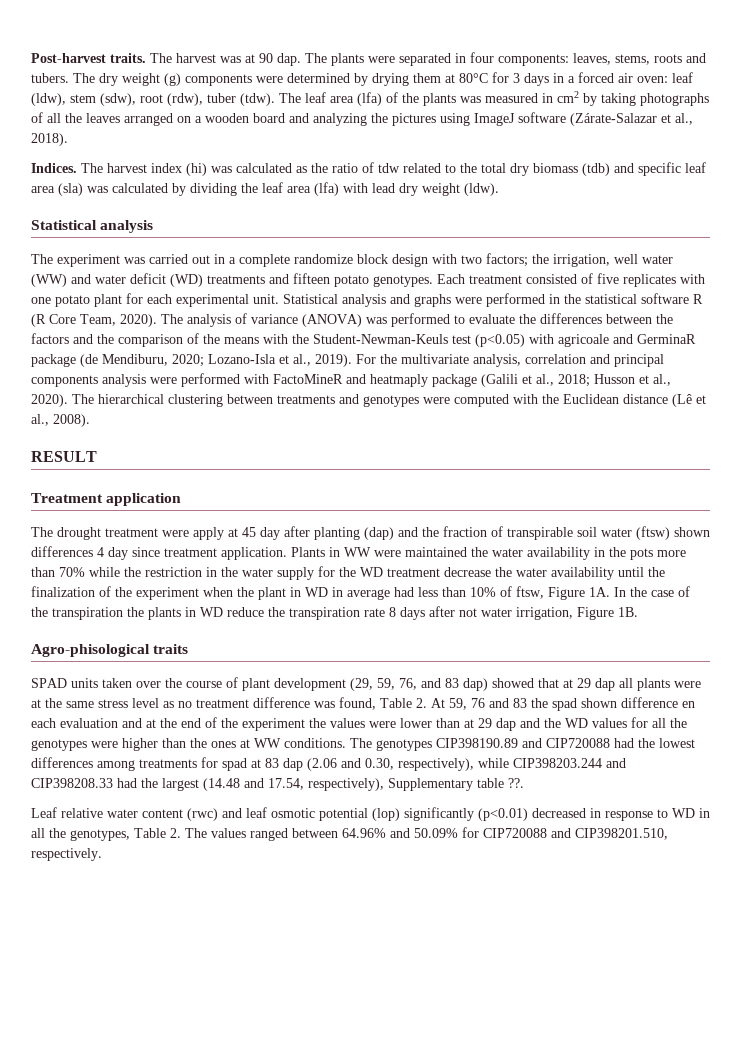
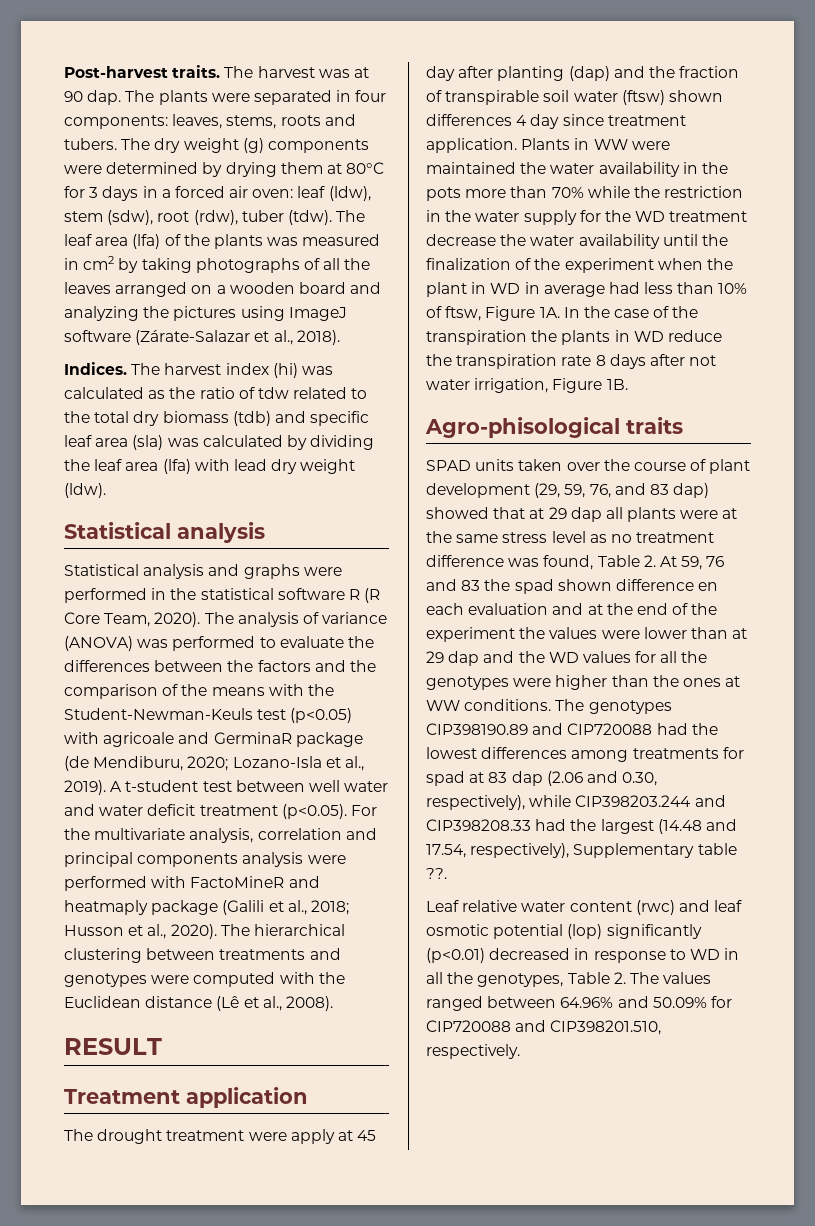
[31,253,673,267] [31,273,705,287] [31,293,279,307] The experiment was carried out in a complete randomize block design with two factors; the irrigation, well water (WW) and water deficit (WD) treatments and fifteen potato genotypes. Each treatment consisted of five replicates with one potato plant for each experimental unit. -> (265, 532) none
(352, 360) none -> [110,780,389,792] [64,804,347,819] A t-student test between well water and water deficit treatment (p<0.05).

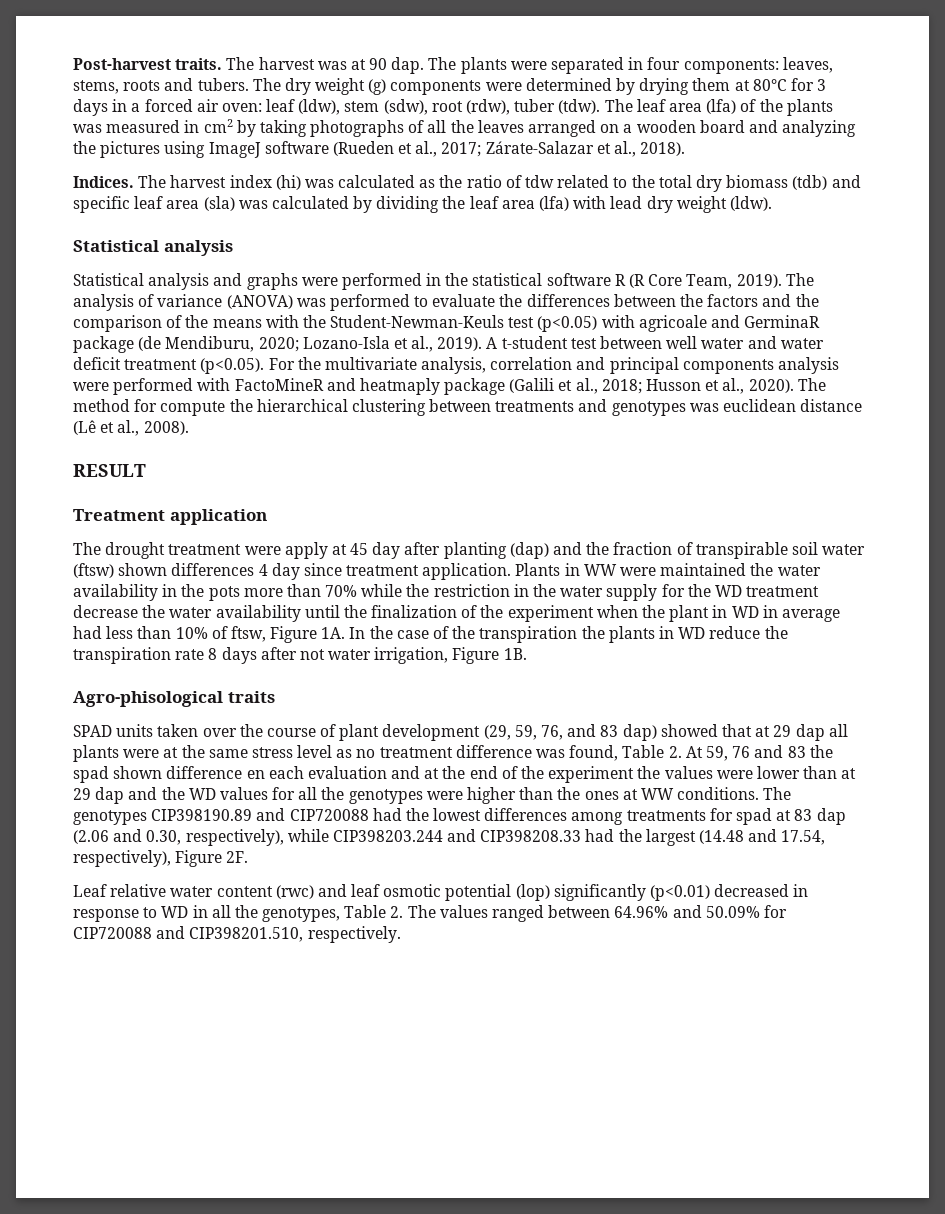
[135,330,251,345] (Zárate-Salazar -> [332,141,594,157] (Rueden et al., 2017; Zárate-Salazar
[154,612,201,627] 2020). -> [736,274,782,288] 2019).
(250, 930) none -> [73,399,253,416] method for compute the
[151,972,345,987] [64,996,141,1008] were computed with the Euclidean -> [689,399,797,412] was euclidean
[573,843,737,858] [426,868,447,879] Supplementary table ??. -> [175,850,249,867] Figure 2F.

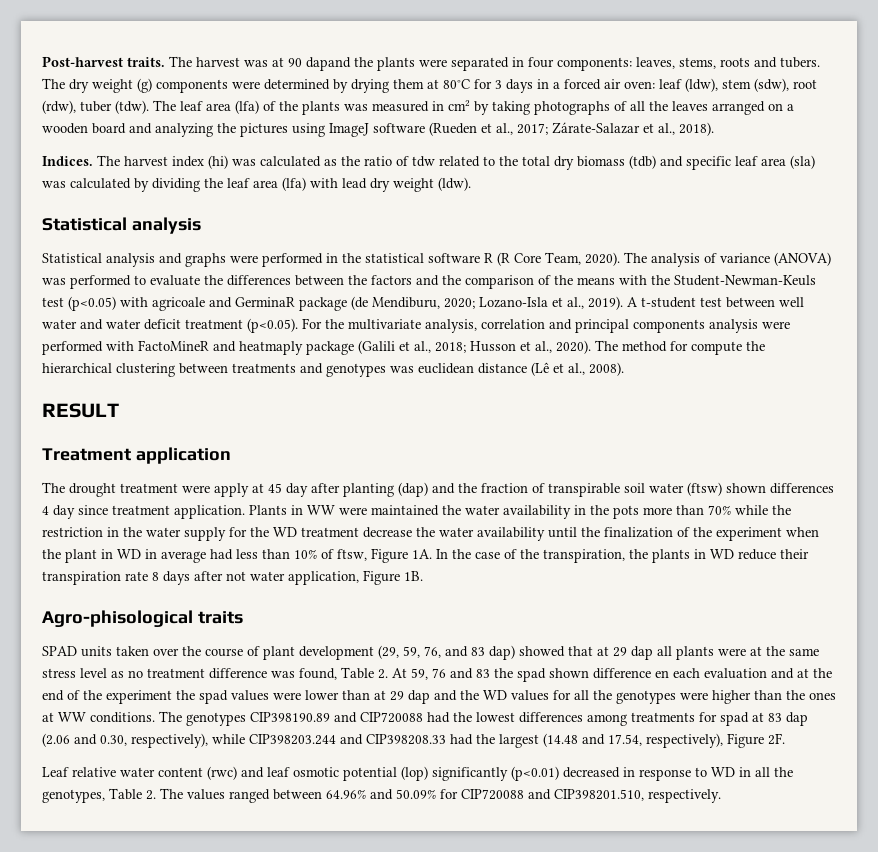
[391,57,457,74] dap. The -> [306,57,373,71] dapand the
[736,274,782,288] 2019). -> [585,252,620,266] 2020).
[479,626,578,643] transpiration -> [543,549,625,563] transpiration,
[764,626,788,639] the -> [780,549,809,559] their
[374,647,449,664] irrigation, -> [288,571,359,585] application,
(661, 772) none -> [199,690,228,704] spad

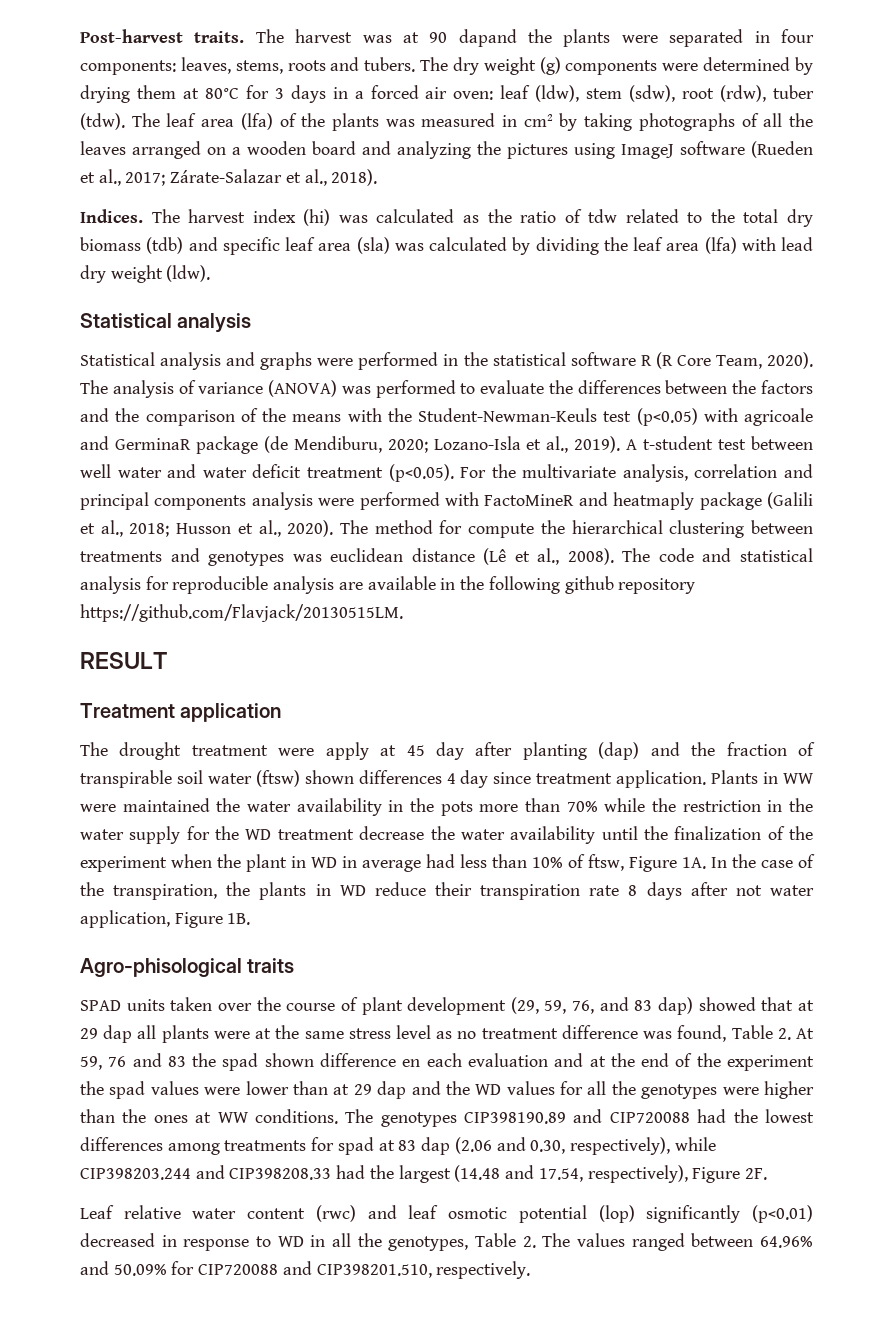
(624, 369) none -> [622,548,814,562] [80,576,696,594] [80,604,403,622] The code and statistical analysis for reproducible analysis are available in the following github repository https://github.com/Flavjack/20130515LM.

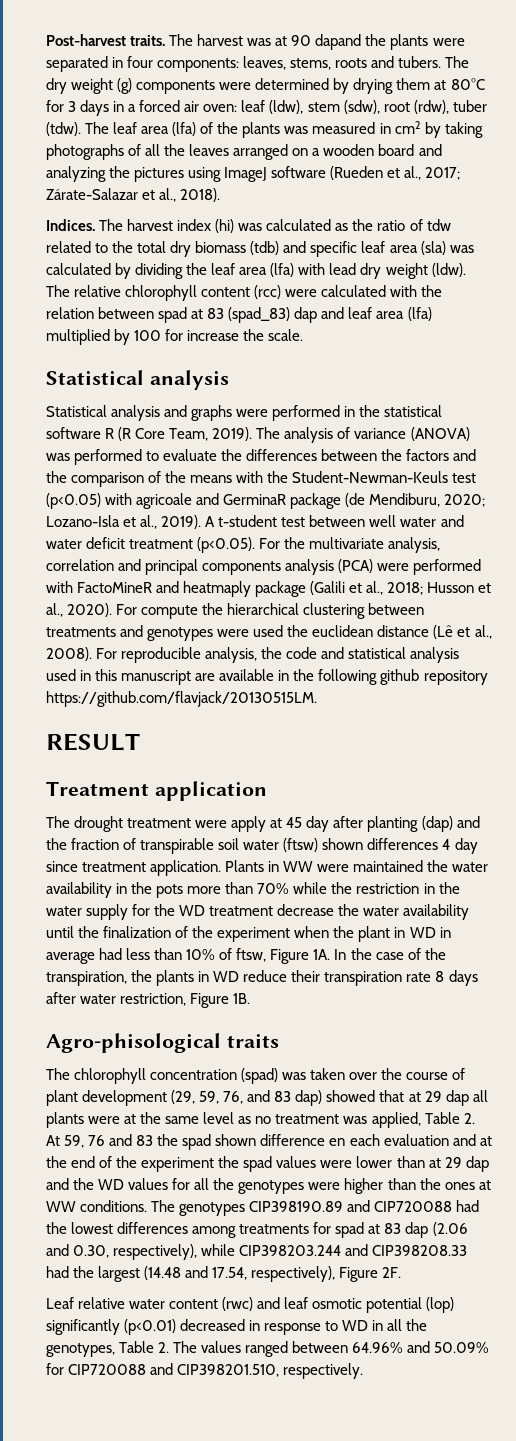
(211, 273) none -> [46,285,443,301] [46,307,432,323] [46,329,304,345] The relative chlorophyll content (rcc) were calculated with the relation between spad at 83 (spad_83) dap and leaf area (lfa) multiplied by 100 for increase the scale.
[766,352,813,369] 2020). -> [212,427,253,441] 2019).
(313, 501) none -> [338,559,374,573] (PCA)
[340,520,463,534] The method for -> [116,604,138,615] For
[292,554,322,562] was -> [217,625,309,637] were used the
[622,548,814,562] [80,576,335,594] The code and statistical analysis for reproducible analysis -> [96,647,460,663] [46,669,192,685] For reproducible analysis, the code and statistical analysis used in this manuscript
[80,604,403,622] https://github.com/Flavjack/20130515LM. -> [46,691,317,707] https://github.com/flavjack/20130515LM.
[735,885,814,896] [80,910,170,928] not water application, -> [80,993,187,1006] water restriction,
[80,999,165,1011] SPAD units -> [46,1068,307,1084] The chlorophyll concentration (spad) was
[348,1028,391,1039] stress -> (200, 1120) none
[561,1025,727,1042] difference was found, -> [343,1112,421,1128] was applied,

